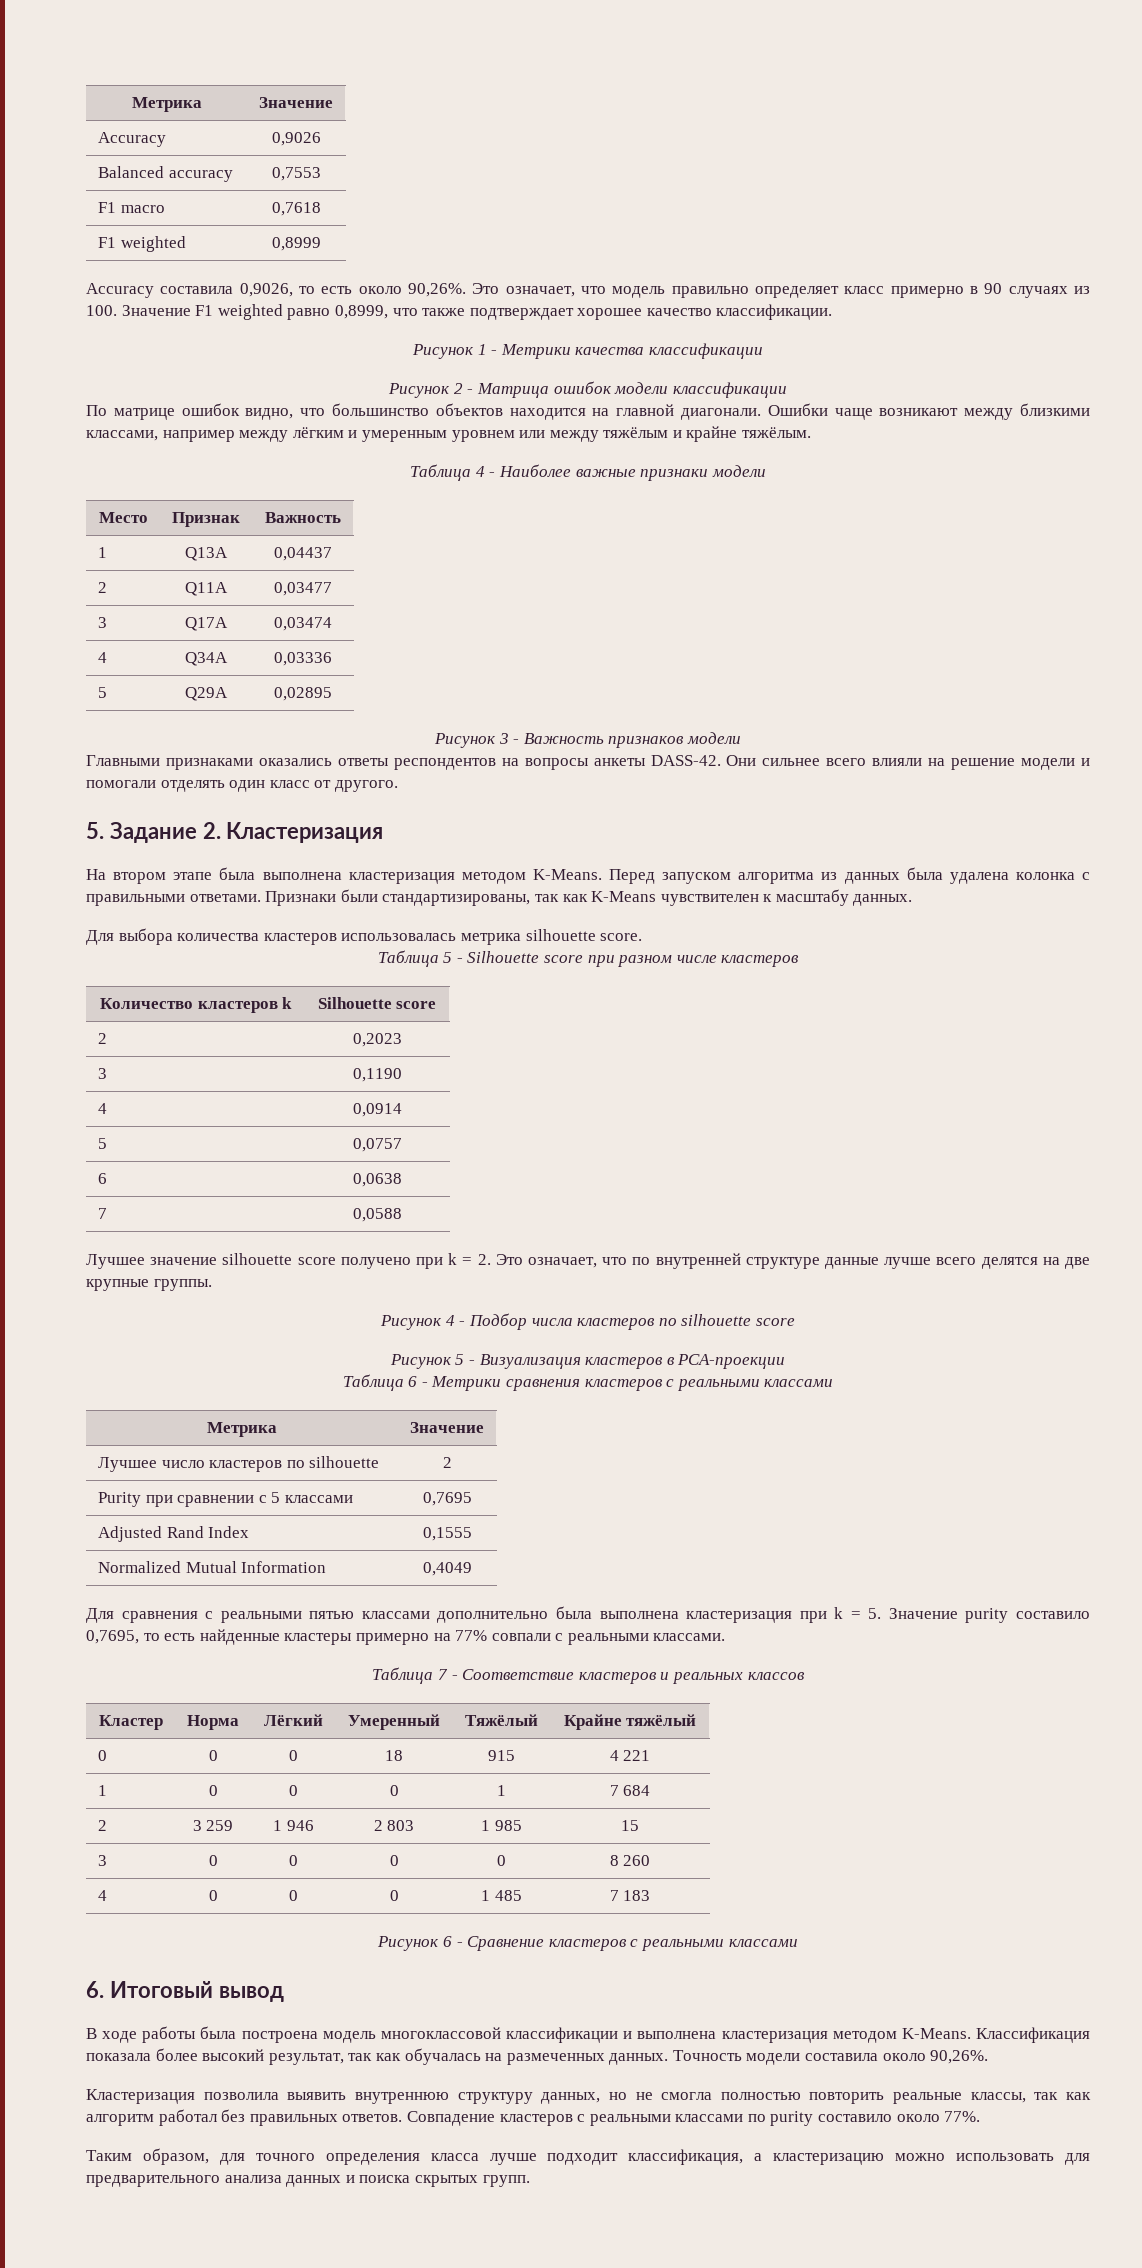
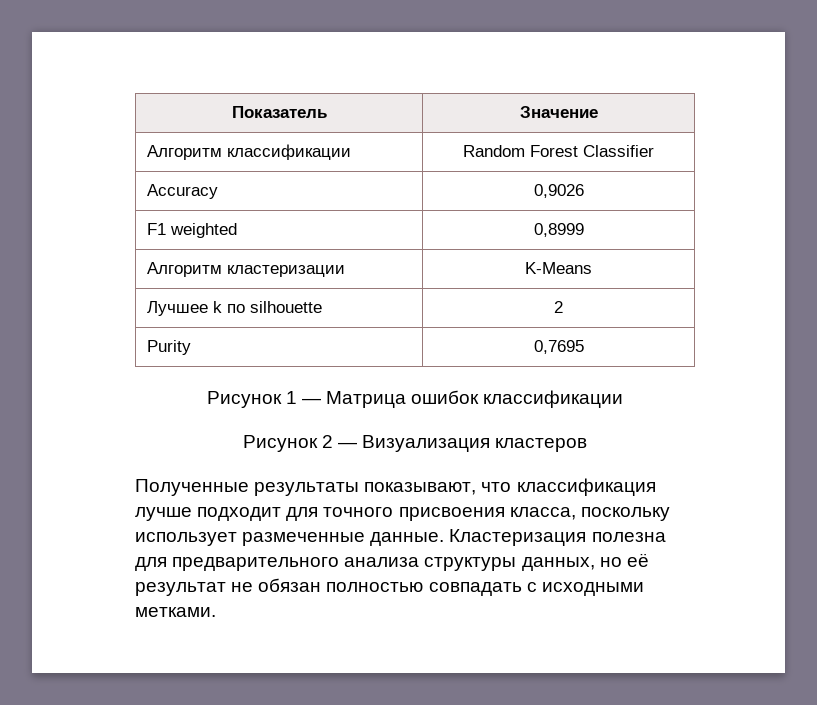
[131,97,202,112] [259,97,333,108] [97,132,166,147] [271,132,321,146] [97,166,233,182] [271,167,321,181] [97,202,165,213] [271,202,321,216] [97,236,186,252] [271,237,321,251] [86,283,1091,298] [86,304,833,320] [412,343,763,359] [388,381,787,398] [86,403,1090,420] [86,426,812,442] [410,464,766,481] [98,512,148,523] [172,512,240,527] [265,512,341,523] [97,547,107,558] [185,547,228,561] [274,547,332,561] [97,582,107,593] [185,582,228,596] [274,582,332,596] [97,617,107,628] [185,617,228,631] [274,617,332,631] [97,652,107,663] [185,652,228,666] [274,652,332,666] [97,687,107,698] [185,687,228,701] [274,687,332,701] [434,732,741,748] [86,755,1090,770] [86,780,398,792] [86,822,384,843] [86,867,1090,884] [86,889,913,906] [86,928,643,945] [377,950,800,967] [99,997,293,1013] [317,997,437,1009] [97,1033,107,1044] [352,1033,402,1047] [97,1068,107,1079] [352,1068,402,1082] [97,1103,107,1114] [352,1103,402,1117] [97,1138,107,1149] [352,1138,402,1152] [97,1173,107,1184] [352,1173,402,1187] [97,1208,107,1219] [352,1208,402,1222] [86,1253,1091,1269] [86,1279,212,1291] [380,1313,795,1330] [389,1354,786,1369] [342,1374,834,1391] [207,1422,277,1437] [410,1422,484,1433] [97,1457,283,1472] Метрика | Значение // Accuracy | 0,9026 // Balanced accuracy | 0,7553 // F1 macro | 0,7618 // F1 weighted | 0,8999 // Accuracy составила 0,9026, то есть около 90,26%. Это означает, что модель правильно определяет класс примерно в 90 случаях из 100. Значение F1 weighted равно 0,8999, что также подтверждает хорошее качество классификации. // Рисунок 1 - Метрики качества классификации // Рисунок 2 - Матрица ошибок модели классификации // По матрице ошибок видно, что большинство объектов находится на главной диагонали. Ошибки чаще возникают между близкими классами, например между лёгким и умеренным уровнем или между тяжёлым и крайне тяжёлым. // Таблица 4 - Наиболее важные признаки модели // Место | Признак | Важность // 1 | Q13A | 0,04437 // 2 | Q11A | 0,03477 // 3 | Q17A | 0,03474 // 4 | Q34A | 0,03336 // 5 | Q29A | 0,02895 // Рисунок 3 - Важность признаков модели // Главными признаками оказались ответы респондентов на вопросы анкеты DASS-42. Они сильнее всего влияли на решение модели и помогали отделять один класс от другого. // 5. Задание 2. Кластеризация // На втором этапе была выполнена кластеризация методом K-Means. Перед запуском алгоритма из данных была удалена колонка с правильными ответами. Признаки были стандартизированы, так как K-Means чувствителен к масштабу данных. // Для выбора количества кластеров использовалась метрика silhouette score. // Таблица 5 - Silhouette score при разном числе кластеров // Количество кластеров k | Silhouette score // 2 | 0,2023 // 3 | 0,1190 // 4 | 0,0914 // 5 | 0,0757 // 6 | 0,0638 // 7 | 0,0588 // Лучшее значение silhouette score получено при k = 2. Это означает, что по внутренней структуре данные лучше всего делятся на две крупные группы. // Рисунок 4 - Подбор числа кластеров по silhouette score // Рисунок 5 - Визуализация кластеров в PCA-проекции // Таблица 6 - Метрики сравнения кластеров с реальными классами // Метрика | Значение // Лучшее число кластеров -> [231,106,327,118] [519,106,598,118] [146,144,351,160] [463,145,654,157] [146,184,218,199] [533,184,584,198] [146,223,237,238] [533,223,584,237] [146,262,345,277] [525,262,592,274] [146,301,222,316] Показатель | Значение // Алгоритм классификации | Random Forest Classifier // Accuracy | 0,9026 // F1 weighted | 0,8999 // Алгоритм кластеризации | K-Means // Лучшее k
[145,1492,353,1507] [422,1492,472,1506] [97,1526,250,1542] [422,1527,472,1541] [97,1561,327,1573] [422,1562,472,1576] [86,1606,1090,1623] [86,1629,726,1645] [372,1667,805,1684] [98,1715,163,1730] [187,1715,239,1730] [264,1714,323,1726] [348,1714,440,1730] [465,1714,538,1726] [563,1714,697,1730] [97,1750,107,1761] [208,1750,218,1761] [289,1750,298,1761] [385,1750,403,1761] [488,1750,515,1761] [609,1750,651,1761] [97,1785,107,1796] [208,1785,218,1796] [289,1785,298,1796] [389,1785,399,1796] [497,1785,506,1796] [609,1785,651,1796] [97,1820,107,1831] [192,1820,234,1831] [273,1820,314,1831] [373,1820,415,1831] [481,1820,522,1831] [621,1820,639,1831] [97,1855,107,1866] [208,1855,218,1866] [289,1855,298,1866] [389,1855,399,1866] [497,1855,506,1866] [609,1855,651,1866] [97,1890,107,1901] [208,1890,218,1901] [289,1890,298,1901] [389,1890,399,1901] [481,1890,522,1901] [609,1890,651,1901] [377,1936,798,1951] [86,1981,284,2002] [86,2026,1091,2043] [86,2048,989,2065] [86,2089,1091,2104] [86,2109,981,2126] [86,2148,1090,2165] [86,2175,530,2187] при сравнении с 5 классами | 0,7695 // Adjusted Rand Index | 0,1555 // Normalized Mutual Information | 0,4049 // Для сравнения с реальными пятью классами дополнительно была выполнена кластеризация при k = 5. Значение purity составило 0,7695, то есть найденные кластеры примерно на 77% совпали с реальными классами. // Таблица 7 - Соответствие кластеров и реальных классов // Кластер | Норма | Лёгкий | Умеренный | Тяжёлый | Крайне тяжёлый // 0 | 0 | 0 | 18 | 915 | 4 221 // 1 | 0 | 0 | 0 | 1 | 7 684 // 2 | 3 259 | 1 946 | 2 803 | 1 985 | 15 // 3 | 0 | 0 | 0 | 0 | 8 260 // 4 | 0 | 0 | 0 | 1 485 | 7 183 // Рисунок 6 - Сравнение кластеров с реальными классами // 6. Итоговый вывод // В ходе работы была построена модель многоклассовой классификации и выполнена кластеризация методом K-Means. Классификация показала более высокий результат, так как обучалась на размеченных данных. Точность модели составила около 90,26%. // Кластеризация позволила выявить внутреннюю структуру данных, но не смогла полностью повторить реальные классы, так как алгоритм работал без правильных ответов. Совпадение кластеров с реальными классами по purity составило около 77%. // Таким образом, для точного определения класса лучше подходит классификация, а кластеризацию можно использовать для предварительного анализа данных и поиска скрытых групп. -> [533,340,584,354] [206,390,624,408] [242,435,588,452] [135,478,656,496] [135,507,670,521] [135,529,666,546] [135,553,649,571] [135,578,644,596] [135,607,216,617] | 0,7695 // Рисунок 1 — Матрица ошибок классификации // Рисунок 2 — Визуализация кластеров // Полученные результаты показывают, что классификация лучше подходит для точного присвоения класса, поскольку использует размеченные данные. Кластеризация полезна для предварительного анализа структуры данных, но её результат не обязан полностью совпадать с исходными метками.

